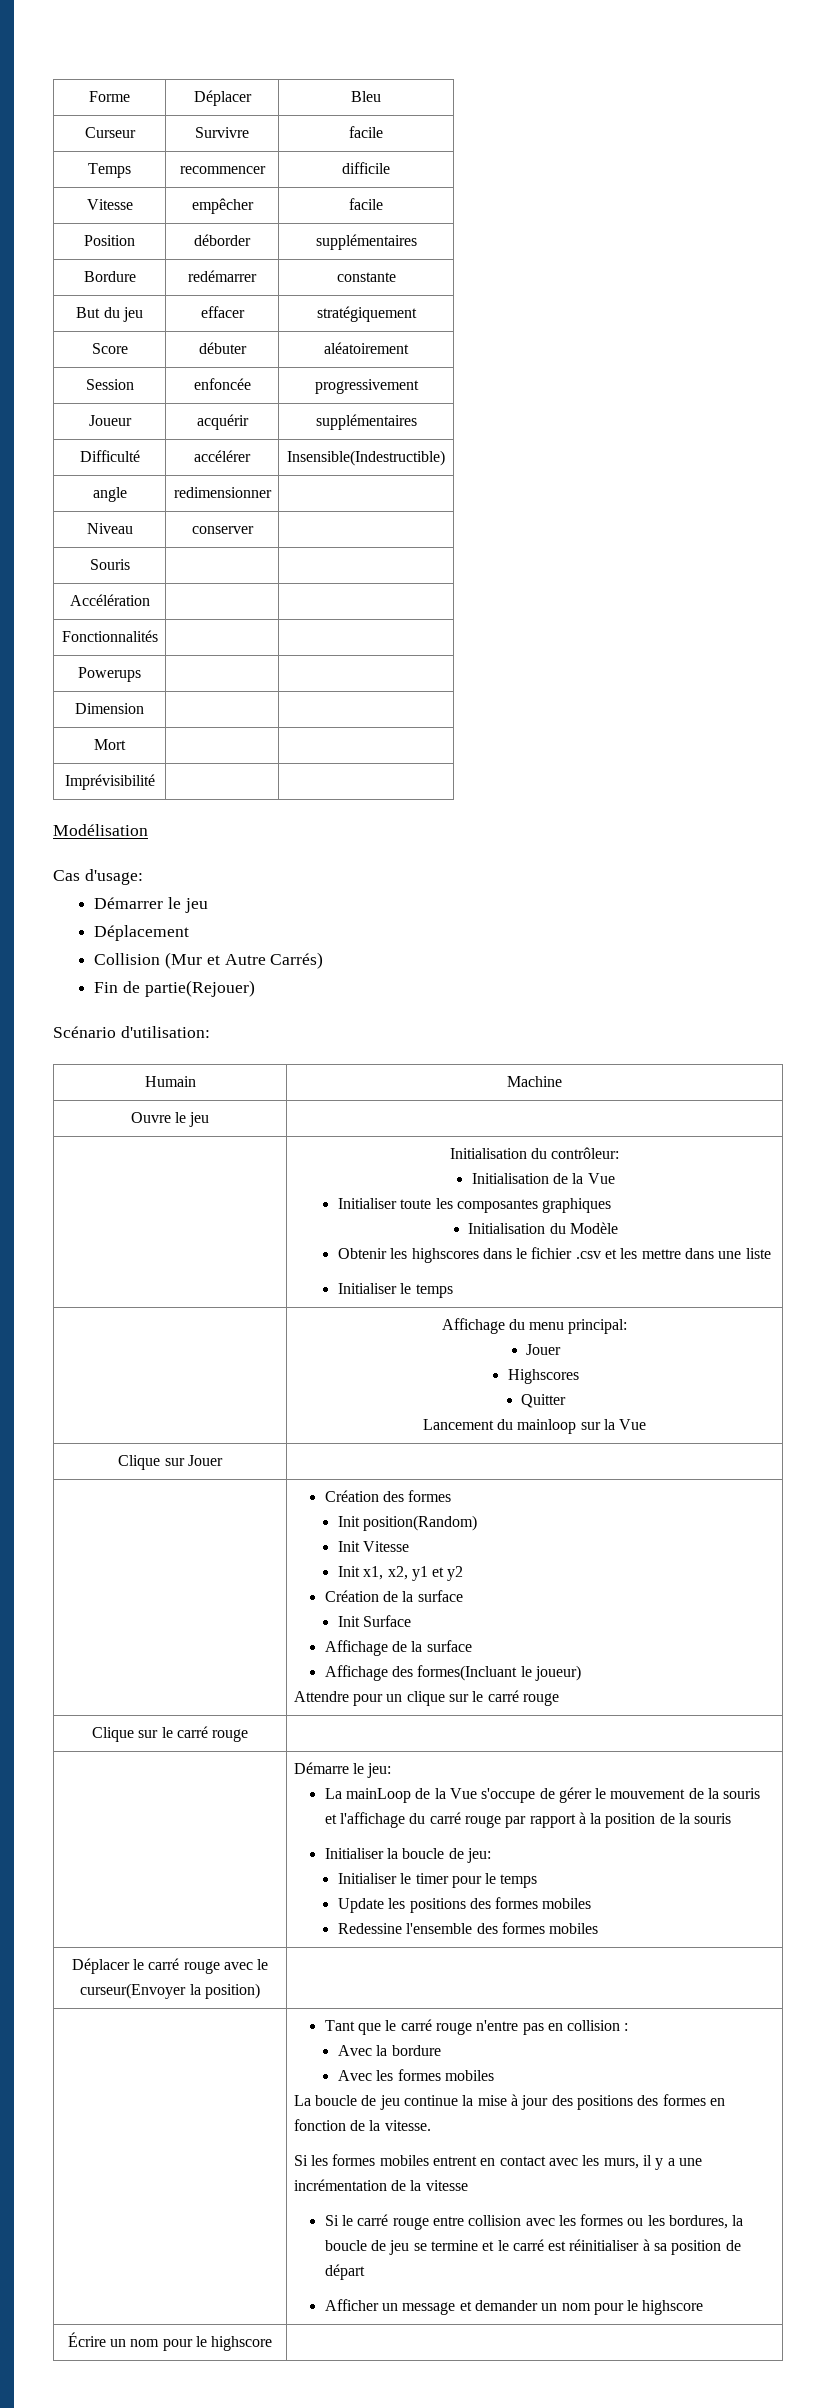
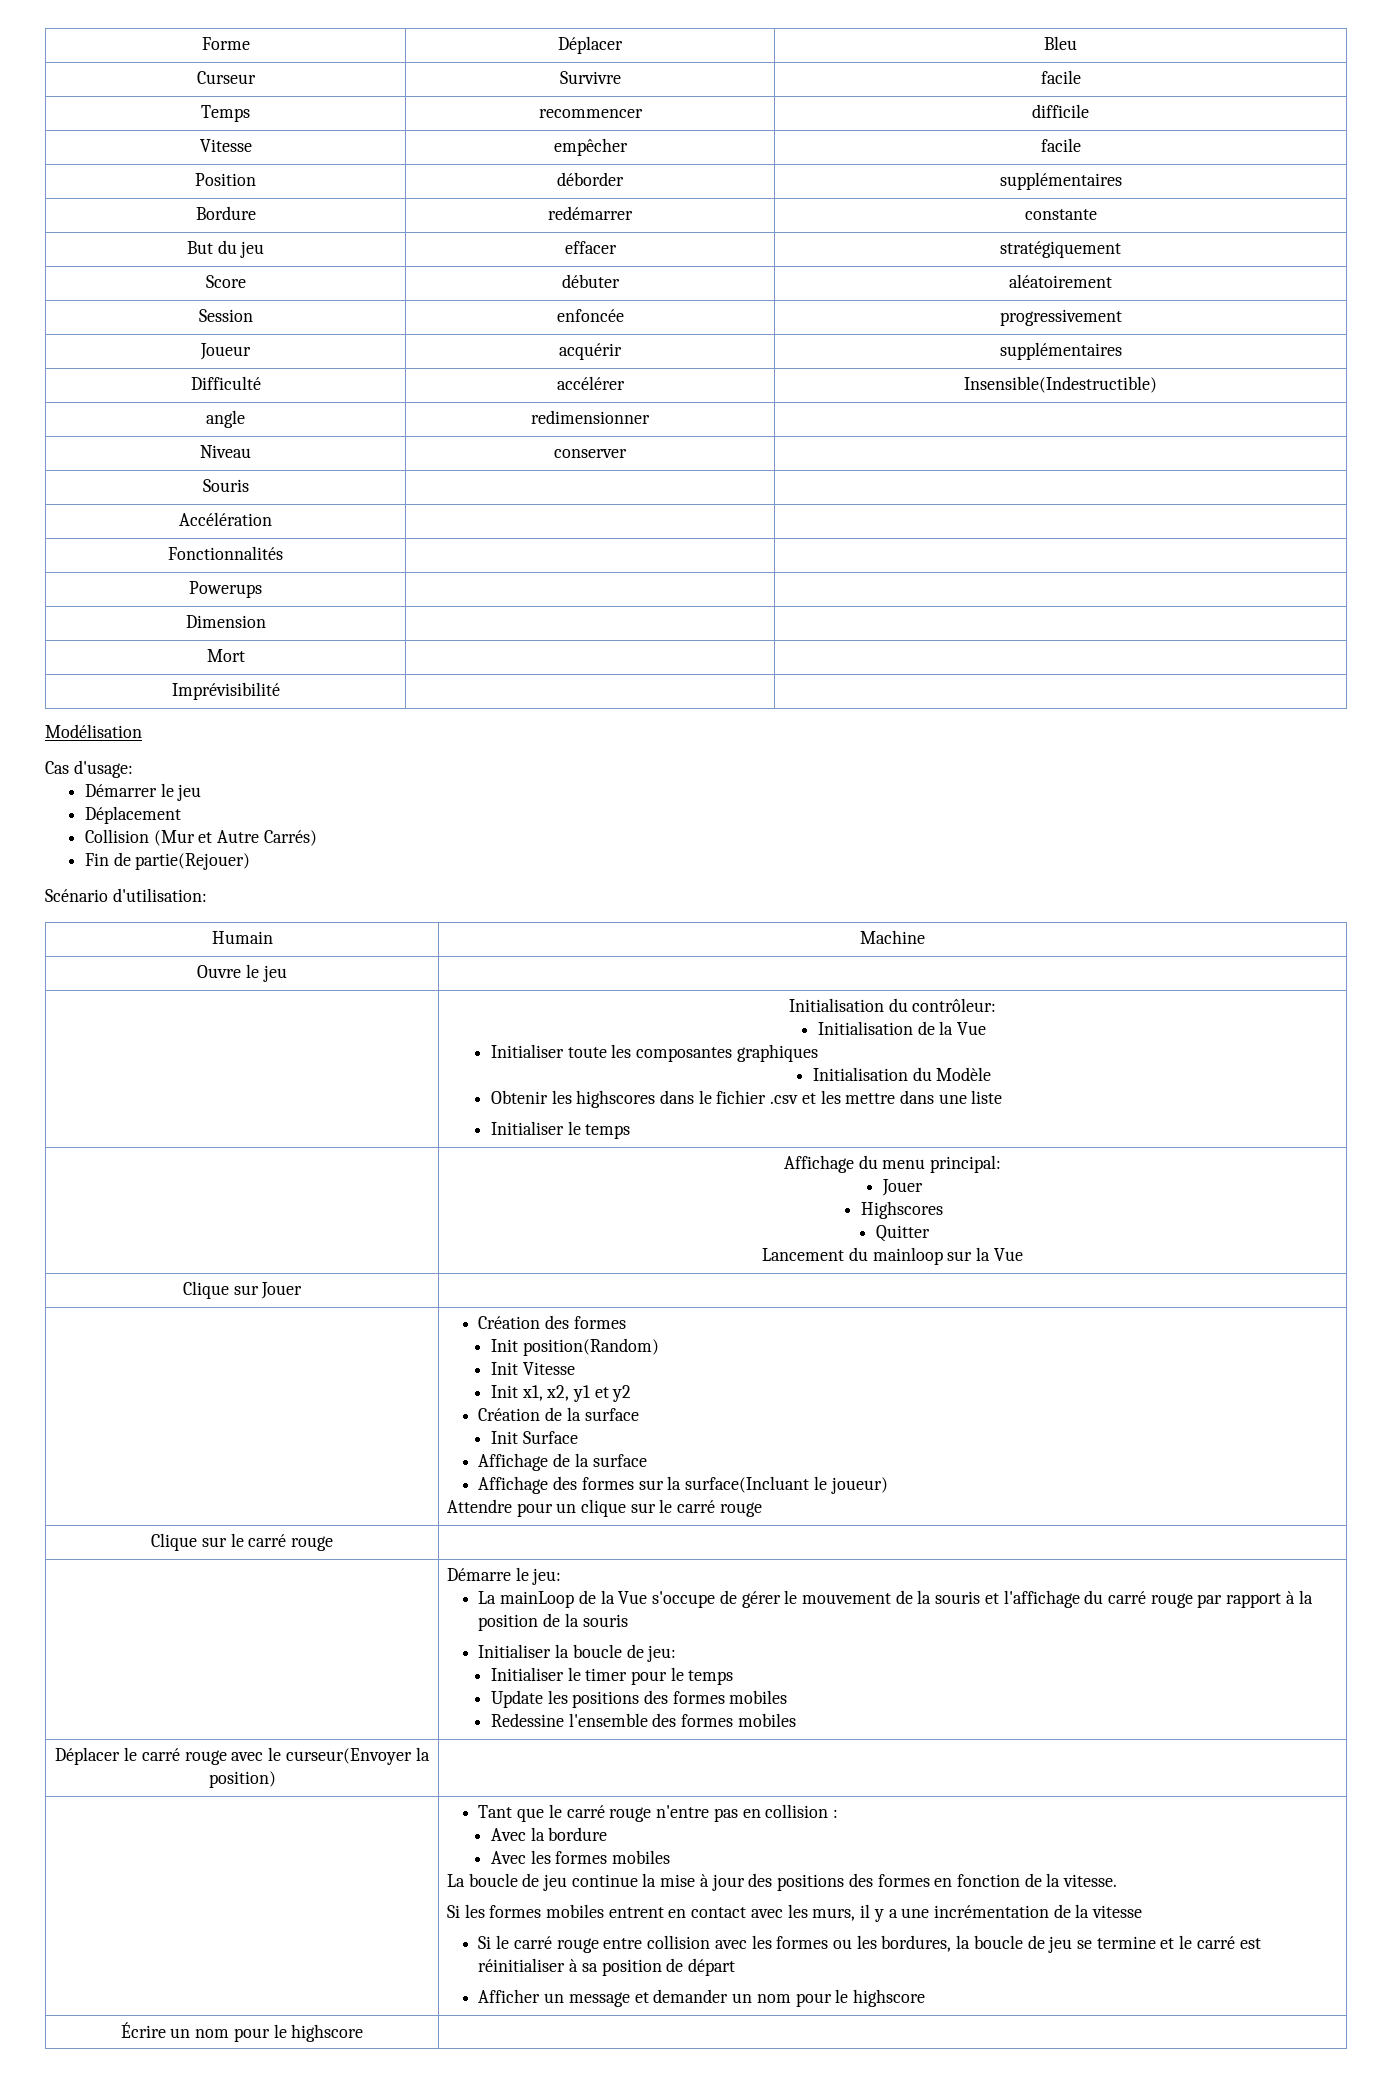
[417,1665,518,1681] formes(Incluant -> [581,1476,810,1493] formes sur la surface(Incluant

